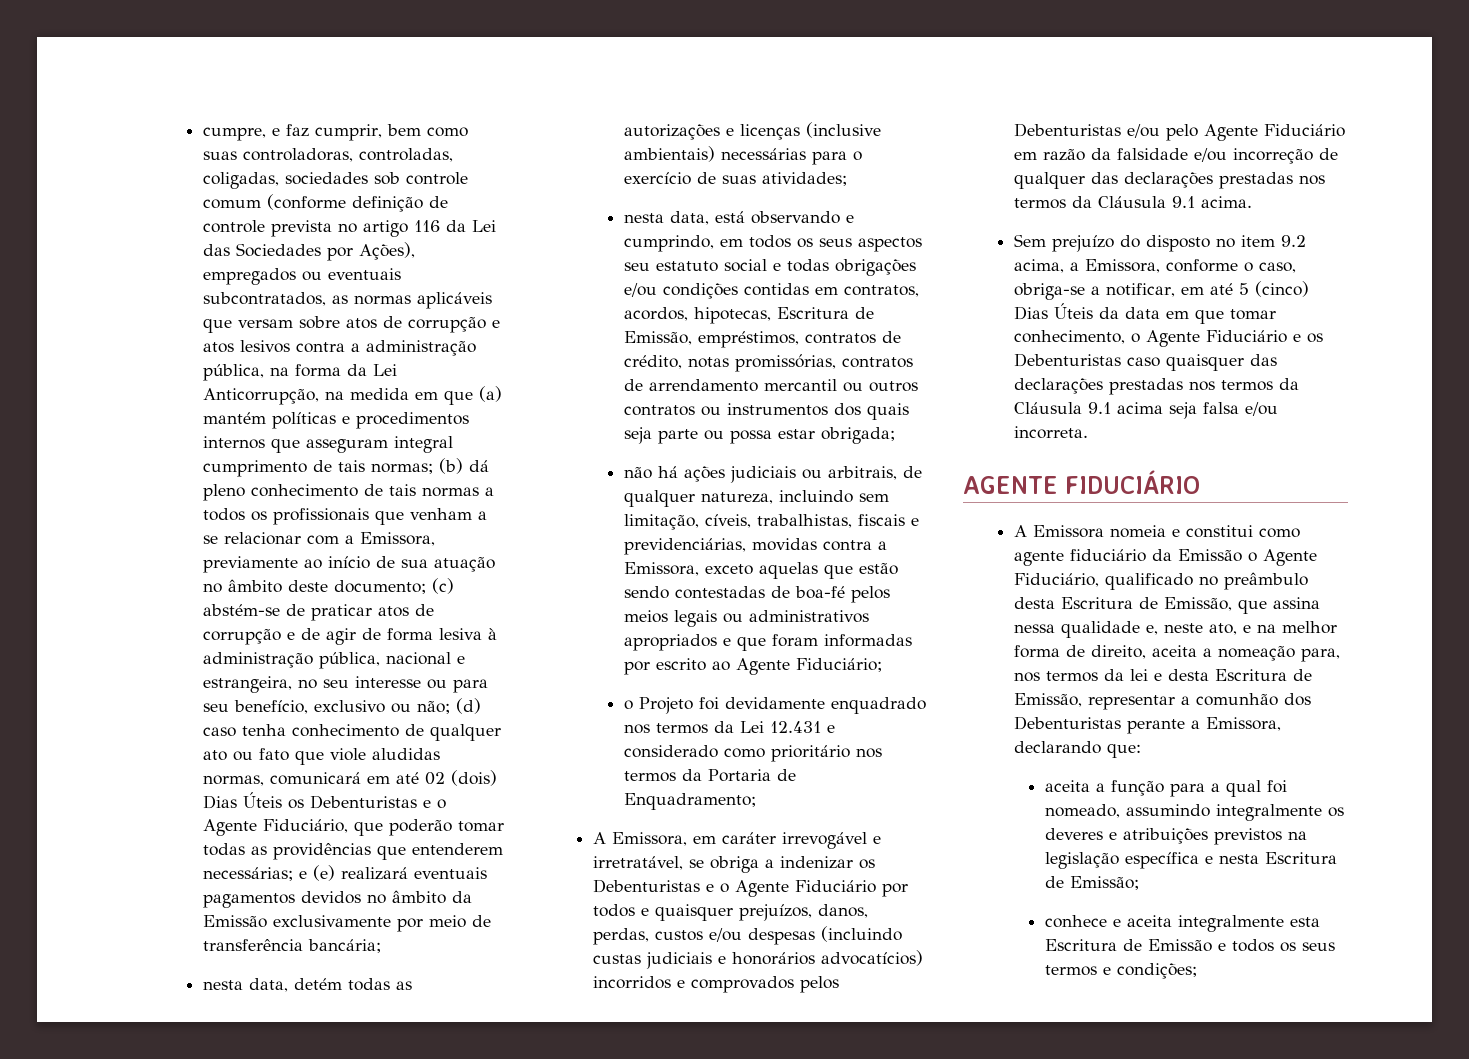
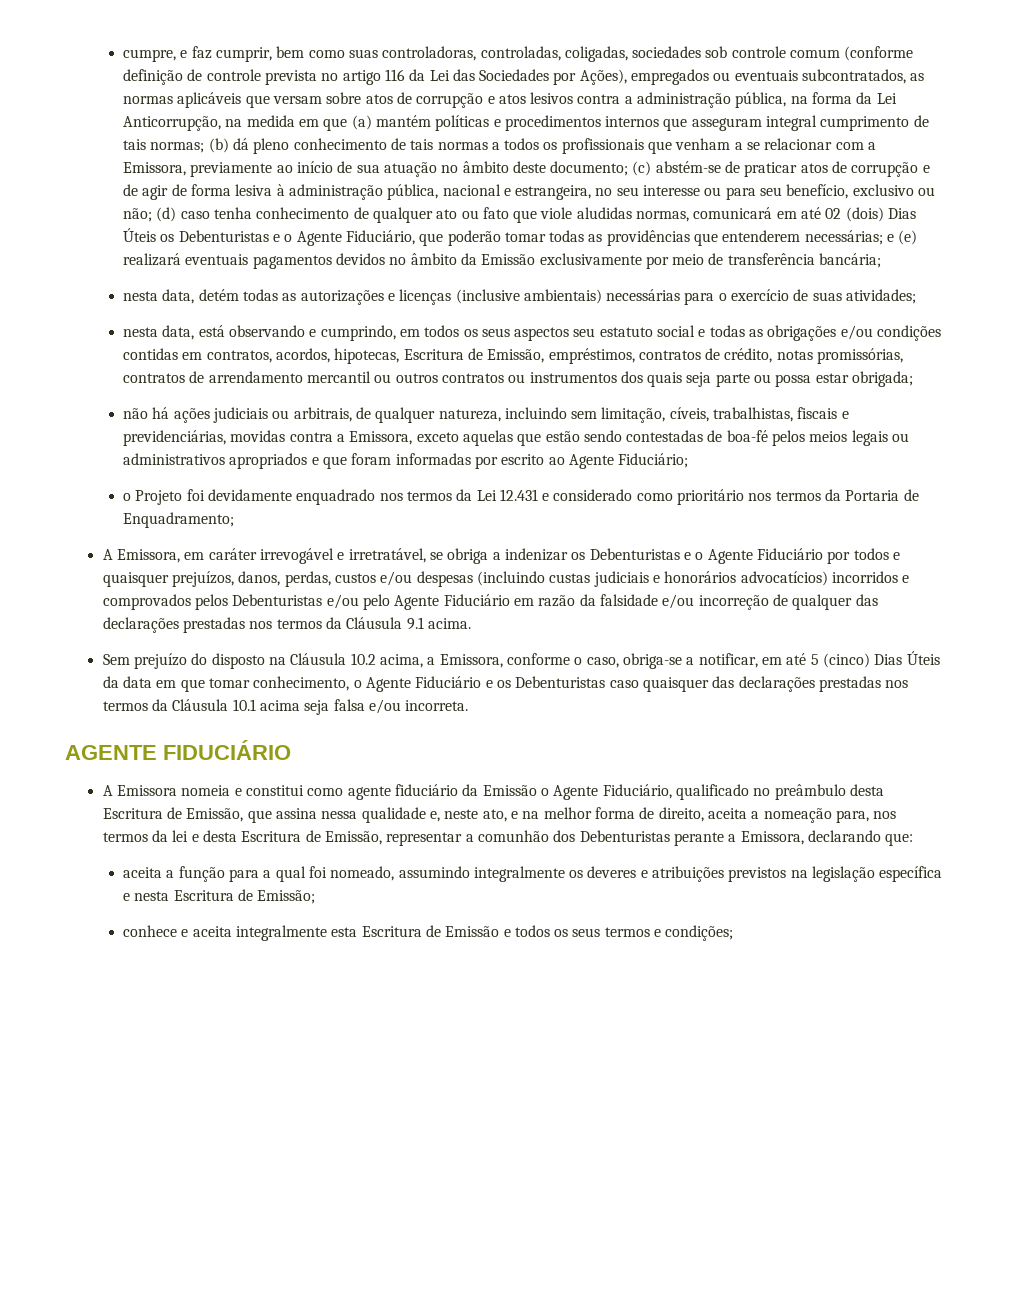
(830, 265) none -> [749,329,764,337] as
[1215,235,1306,248] no item 9.2 -> [269,653,376,665] na Cláusula 10.2
[1087,402,1111,414] 9.1 -> [232,699,256,711] 10.1

